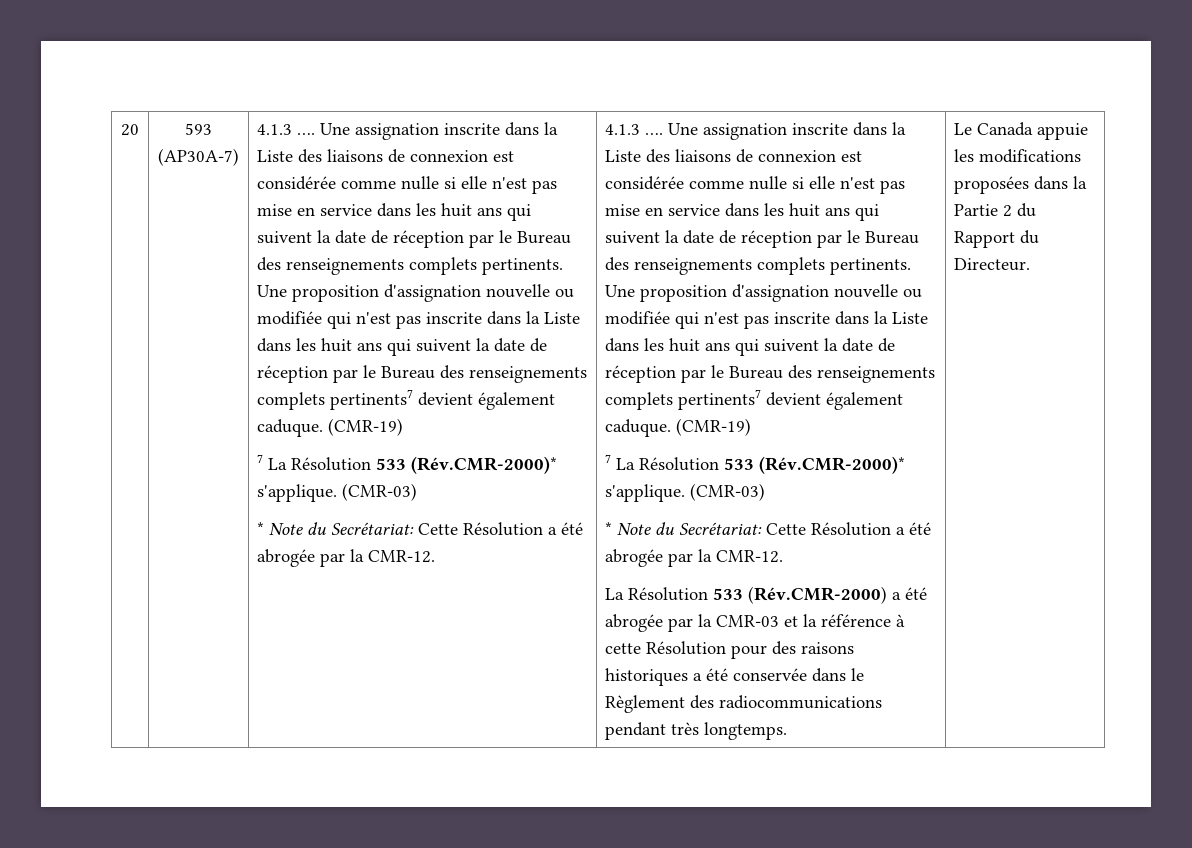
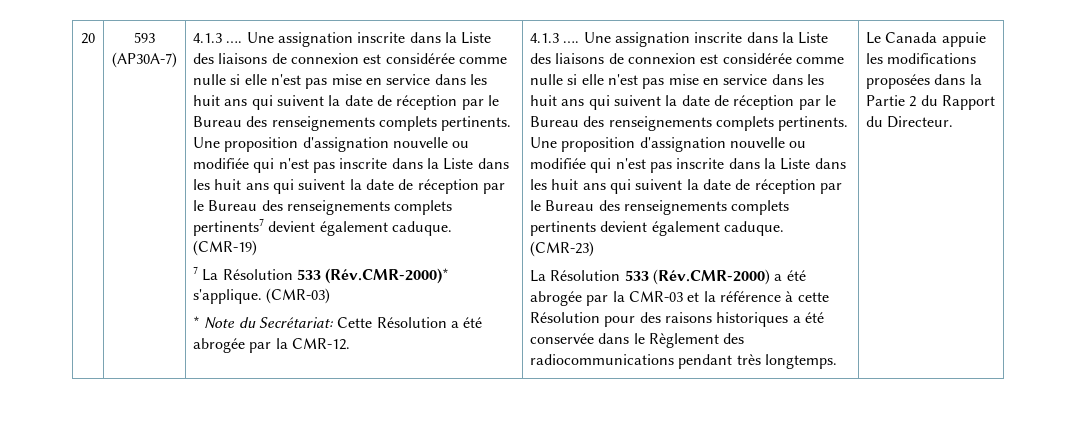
[678,389,904,410] [605,418,752,437] [605,454,906,474] [605,483,766,502] [605,522,932,536] [605,549,784,567] pertinents7 devient également caduque. (CMR-19) // 7 La Résolution 533 (Rév.CMR-2000)* s'applique. (CMR-03) // * Note du Secrétariat: Cette Résolution a été abrogée par la CMR-12. -> [530,221,785,236] [530,241,595,257] pertinents devient également caduque. (CMR-23)

